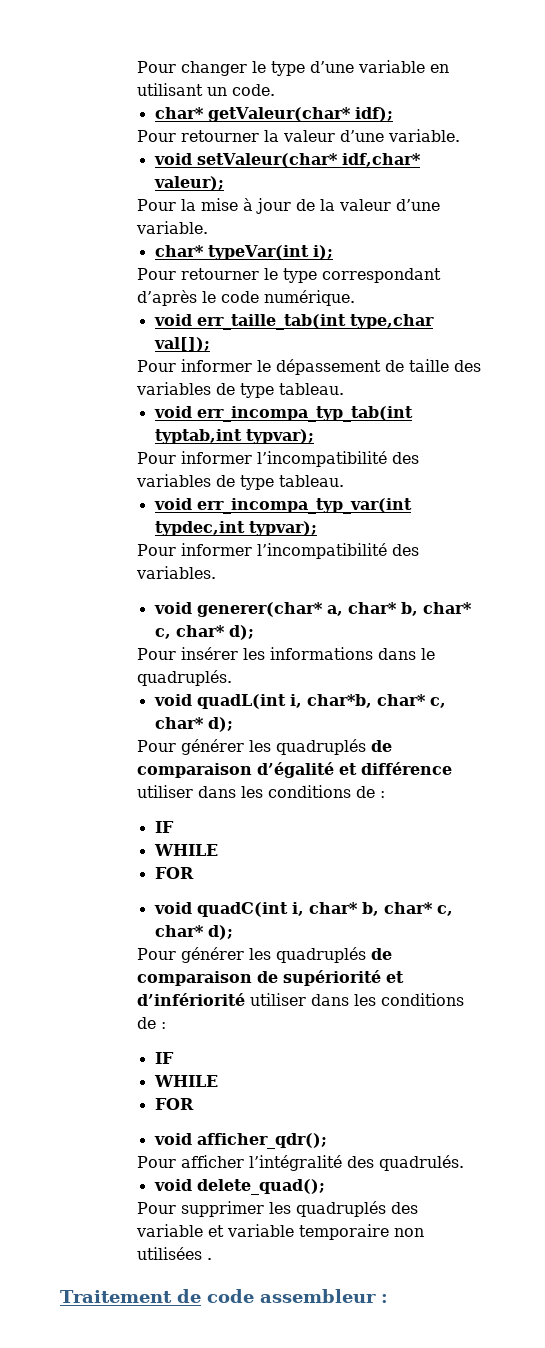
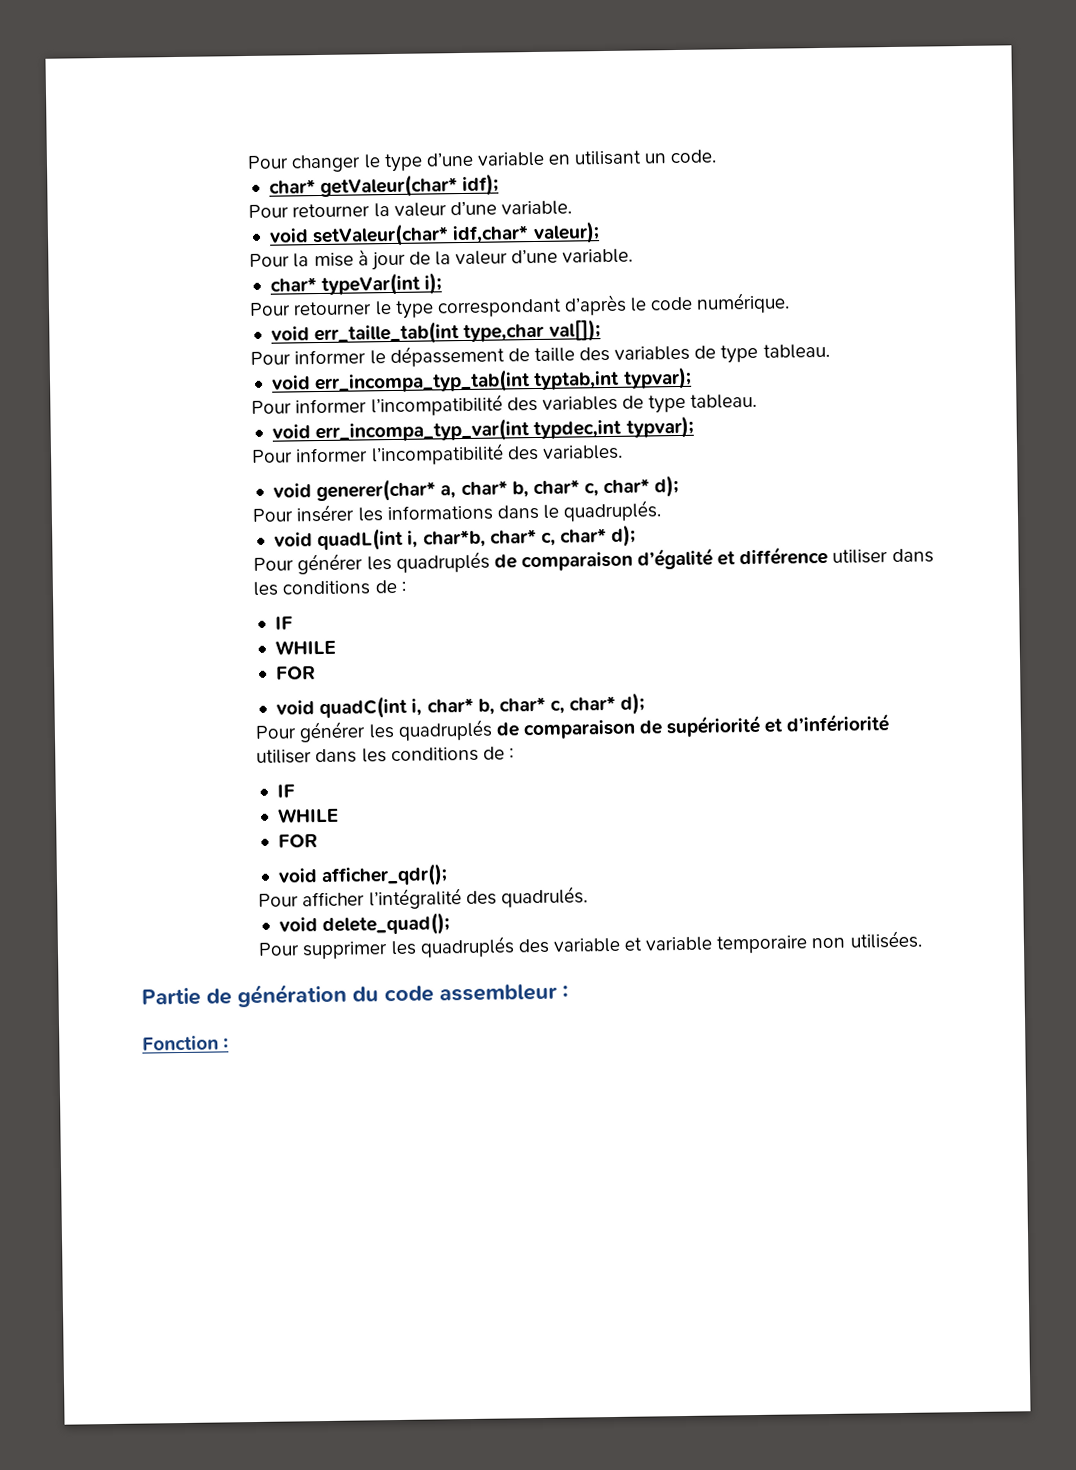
[137,1247,213,1260] [60,1289,201,1303] utilisées . // Traitement de -> [849,930,923,949] [141,983,379,1008] utilisées. // Partie de génération du
(388, 1298) none -> [142,1035,230,1051] // Fonction :

